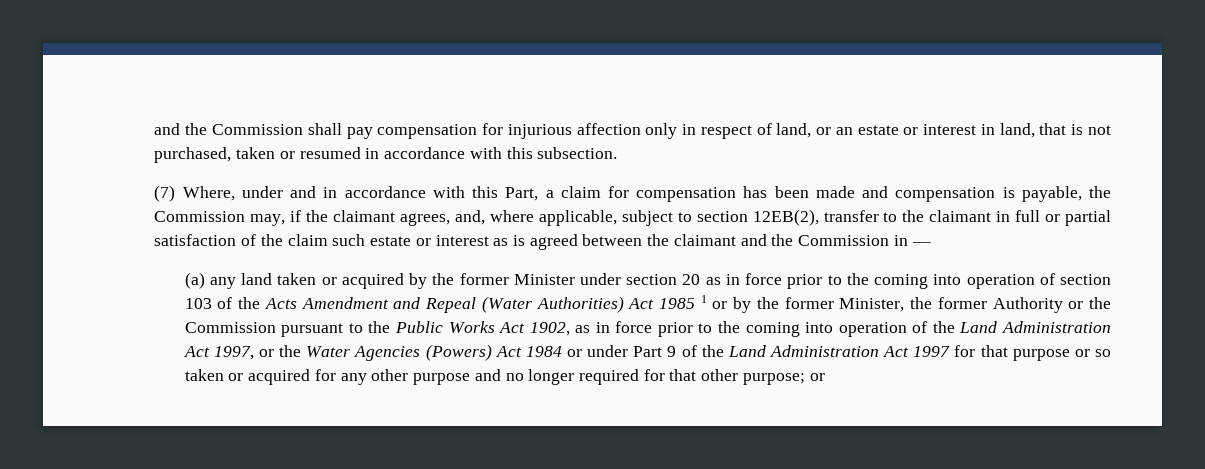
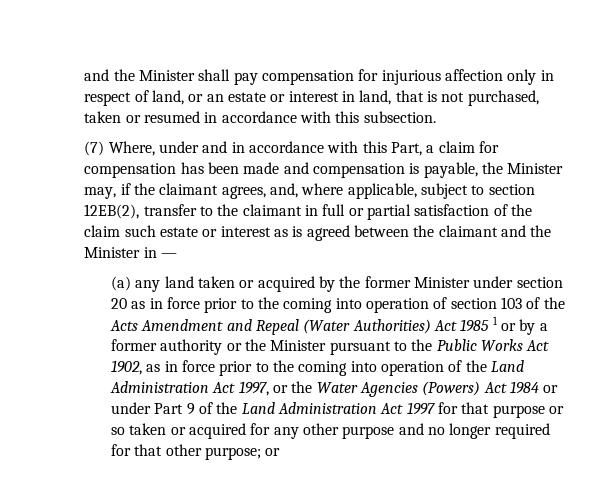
[154,123,304,135] and the Commission -> [84,69,196,81] and the Minister
[154,211,246,222] Commission -> [507,163,564,174] Minister
[798,235,890,246] Commission -> [84,247,141,258] Minister
[756,297,1112,313] [184,322,276,333] the former Minister, the former Authority or the Commission -> [539,323,548,331] [111,339,327,355] a former authority or the Minister

